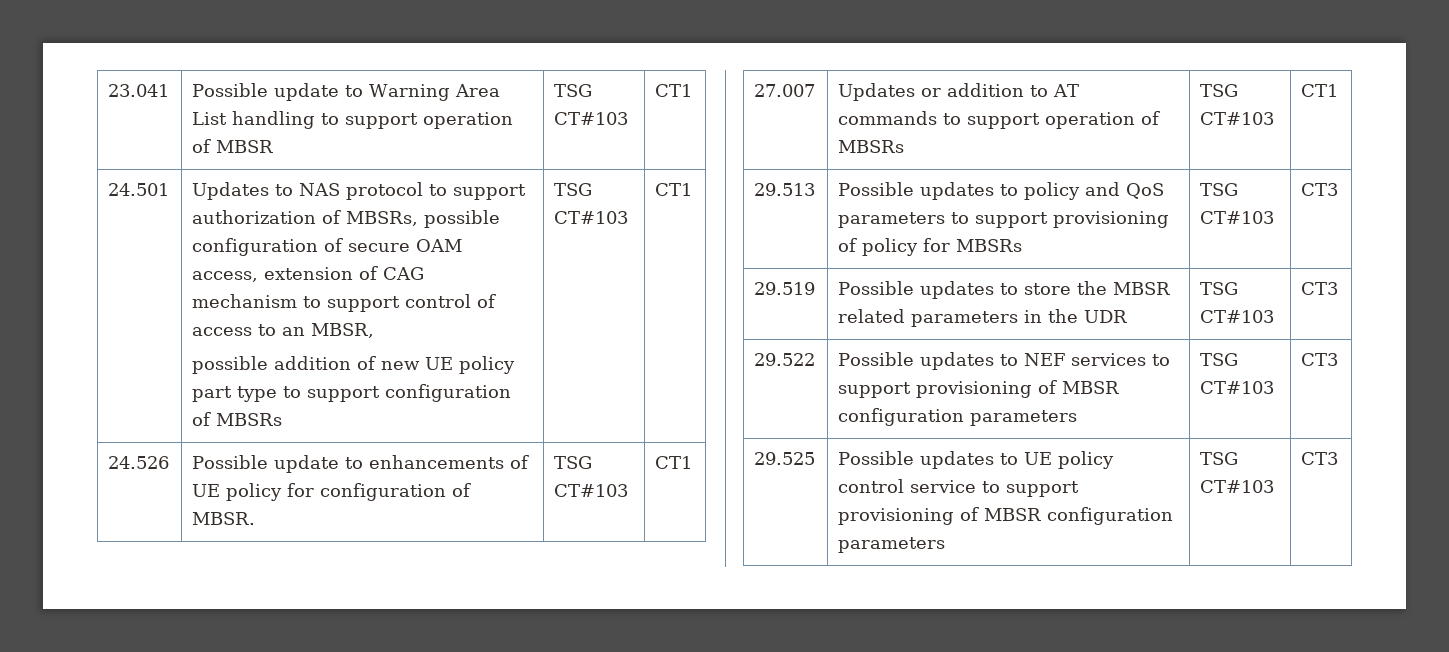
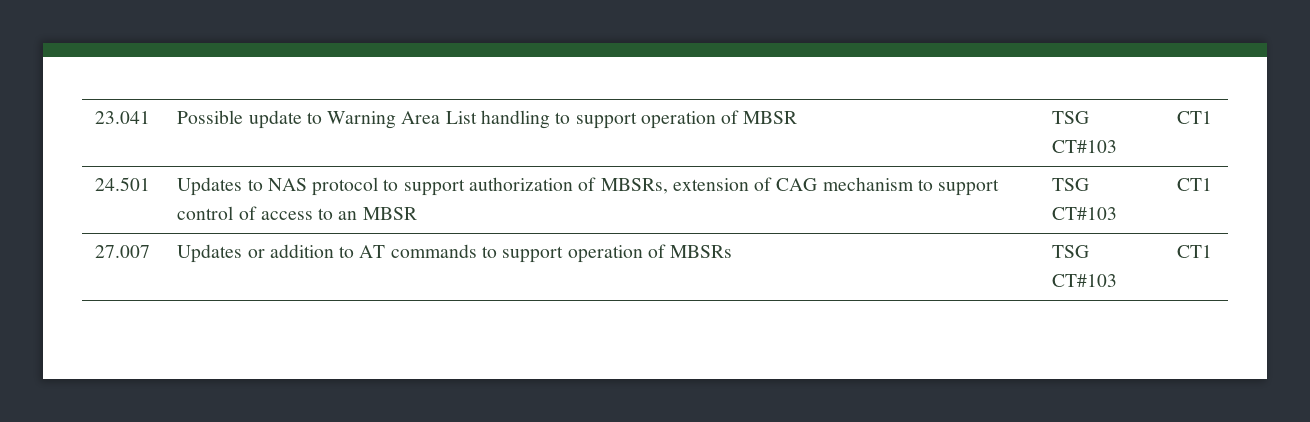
[424,210,501,228] [192,238,463,256] [192,271,259,282] possible configuration of secure OAM access, -> (668, 186) none
[311,323,375,338] [192,356,516,374] [192,384,512,402] [192,412,283,426] [554,183,593,196] [554,211,629,224] [655,183,693,196] [108,456,170,469] [192,455,530,473] [192,483,472,501] [192,512,256,525] MBSR, // possible addition of new UE policy part type to support configuration of MBSRs | TSG CT#103 | CT1 // 24.526 | Possible update to enhancements of UE policy for configuration of MBSR. -> [362,207,417,220] MBSR
[754,183,816,196] [838,182,1165,200] [838,211,1170,228] [838,238,1023,256] [1200,183,1239,196] [1200,211,1275,224] [1301,183,1339,196] [754,282,816,295] [838,281,1171,299] [838,309,1128,327] [1200,282,1239,295] [1200,310,1275,323] [1301,282,1339,295] [754,353,816,366] [838,352,1171,370] [838,380,1120,398] [838,408,1078,426] [1200,353,1239,366] [1200,381,1275,394] [1301,353,1339,366] [754,452,816,465] [838,451,1115,469] [838,479,1080,497] [838,507,1174,525] [838,537,946,553] [1200,452,1239,465] [1200,480,1275,493] [1301,452,1339,465] // 29.513 | Possible updates to policy and QoS parameters to support provisioning of policy for MBSRs | TSG CT#103 | CT3 // 29.519 | Possible updates to store the MBSR related parameters in the UDR | TSG CT#103 | CT3 // 29.522 | Possible updates to NEF services to support provisioning of MBSR configuration parameters | TSG CT#103 | CT3 // 29.525 | Possible updates to UE policy control service to support provisioning of MBSR configuration parameters | TSG CT#103 | CT3 -> (1213, 251) none

